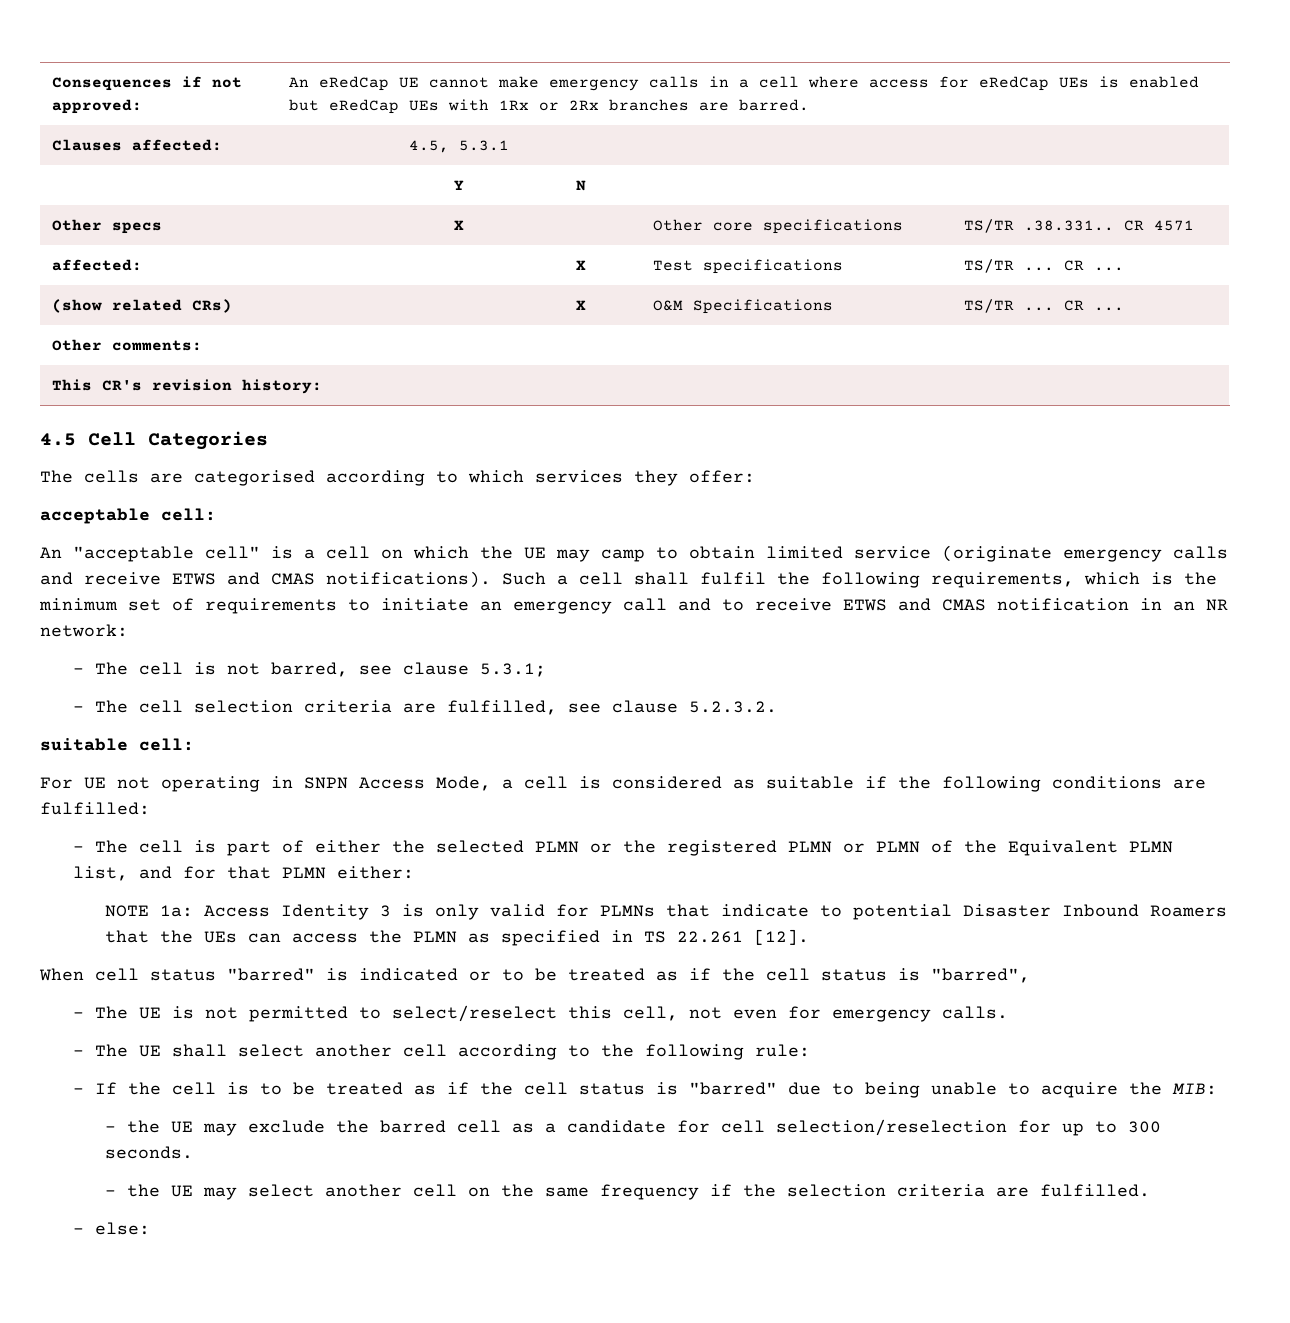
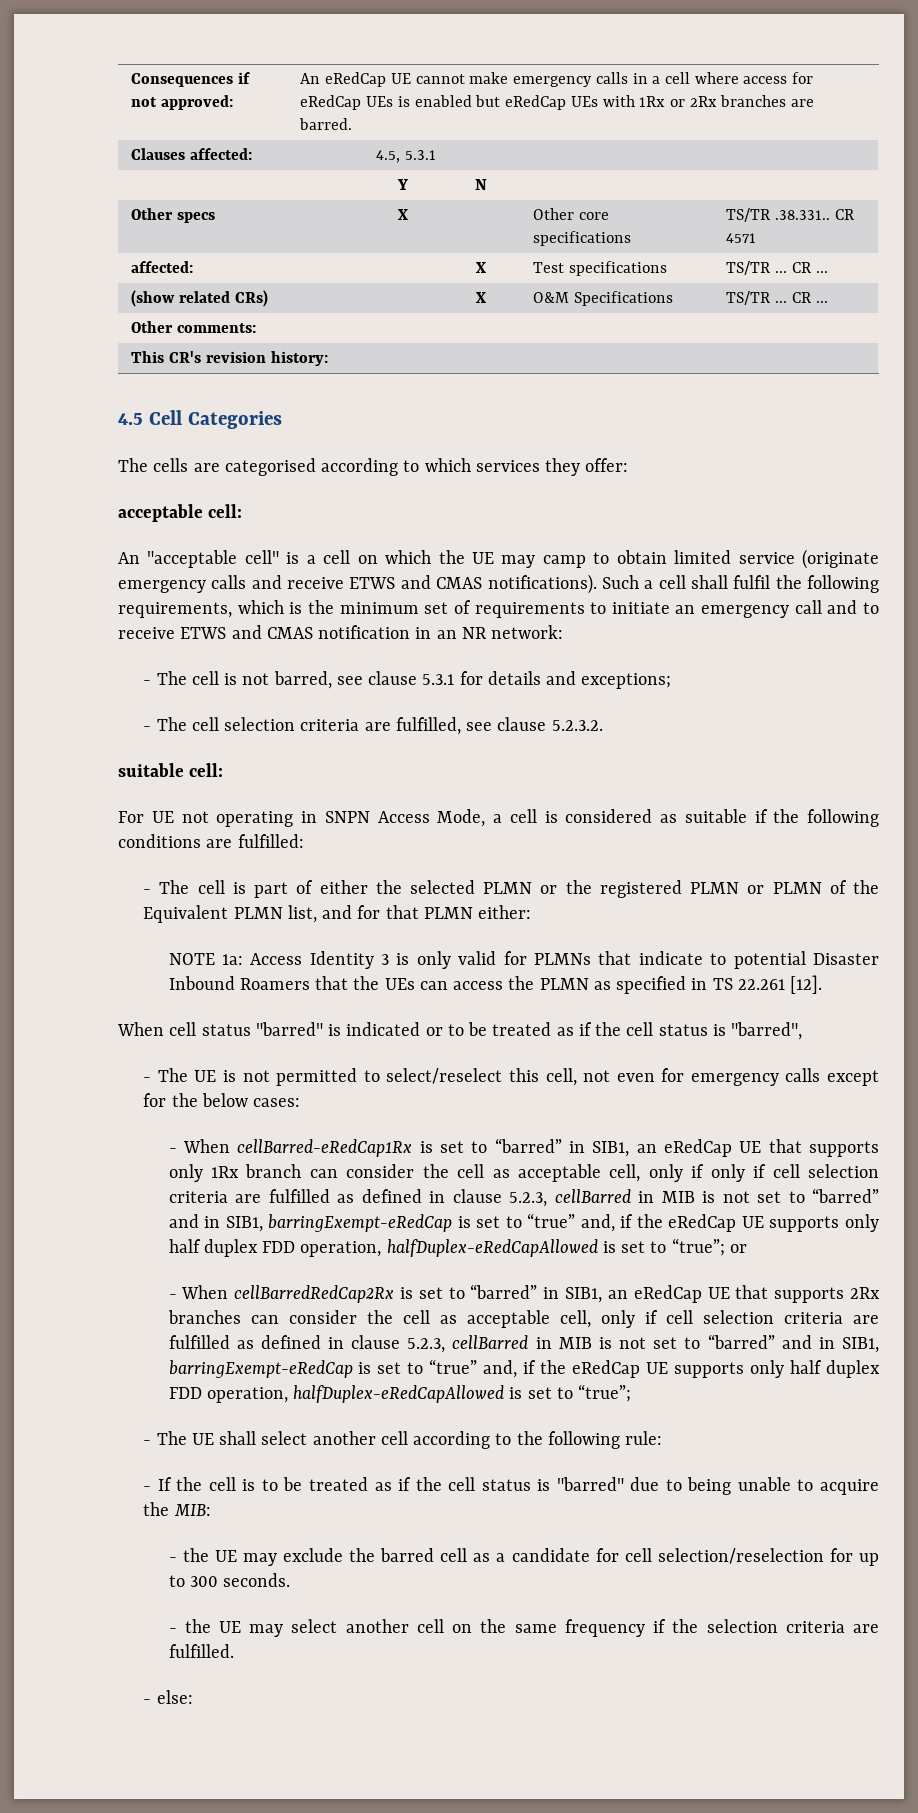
[479,663,546,677] 5.3.1; -> [422,671,672,689] 5.3.1 for details and exceptions;
[941,1006,1008,1019] calls. -> [785,1068,879,1086] [143,1093,301,1107] [168,1138,879,1157] [168,1164,879,1182] [168,1188,879,1207] [168,1213,879,1232] [168,1238,747,1257] [168,1284,881,1303] [167,1310,880,1328] [168,1334,879,1353] [168,1359,881,1378] [168,1384,632,1403] calls except for the below cases: // - When cellBarred-eRedCap1Rx is set to “barred” in SIB1, an eRedCap UE that supports only 1Rx branch can consider the cell as acceptable cell, only if only if cell selection criteria are fulfilled as defined in clause 5.2.3, cellBarred in MIB is not set to “barred” and in SIB1, barringExempt-eRedCap is set to “true” and, if the eRedCap UE supports only half duplex FDD operation, halfDuplex-eRedCapAllowed is set to “true”; or // - When cellBarredRedCap2Rx is set to “barred” in SIB1, an eRedCap UE that supports 2Rx branches can consider the cell as acceptable cell, only if cell selection criteria are fulfilled as defined in clause 5.2.3, cellBarred in MIB is not set to “barred” and in SIB1, barringExempt-eRedCap is set to “true” and, if the eRedCap UE supports only half duplex FDD operation, halfDuplex-eRedCapAllowed is set to “true”;

